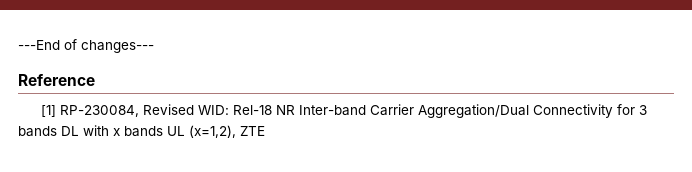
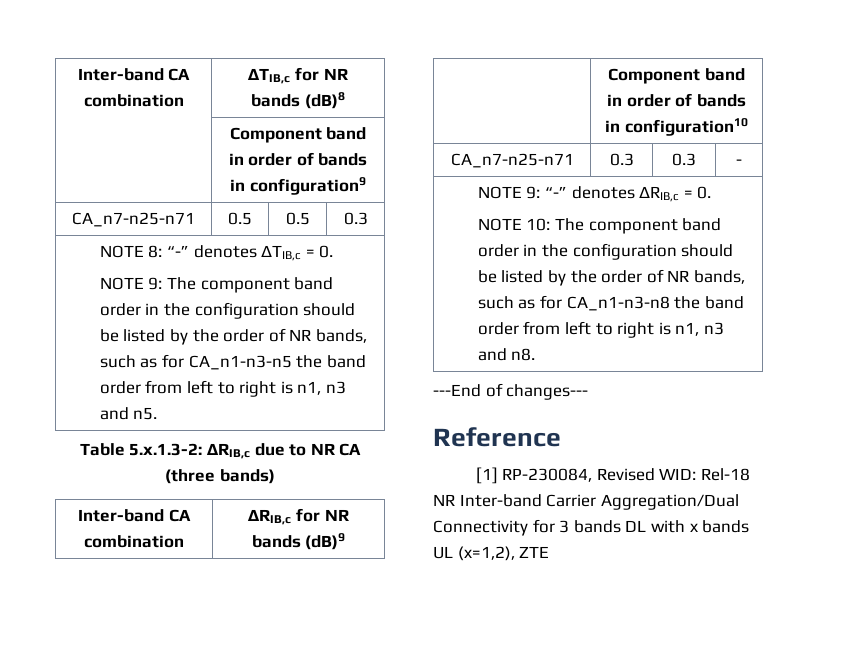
(18, 45) none -> [77,68,191,81] [83,94,184,107] [247,67,348,84] [251,92,345,109] [229,127,367,143] [228,152,368,166] [230,177,366,195] [72,212,195,227] [228,212,252,225] [285,212,310,225] [343,212,368,225] [99,245,334,261] [99,277,334,293] [99,302,356,319] [99,328,368,345] [99,354,366,370] [99,380,347,397] [99,407,158,420] [79,443,362,459] [165,469,275,484] [78,509,191,522] [84,535,184,548] [247,508,349,525] [251,533,346,550] [608,68,745,84] [607,93,746,107] [605,118,748,136] [450,153,574,168] [609,153,634,166] [672,153,696,166] [736,159,742,165] [477,186,712,202] [477,218,722,234] [477,243,734,260] [477,269,746,286] [477,295,744,311] [477,321,725,338] [477,348,536,361] Inter-band CA combination | ΔTIB,c for NR bands (dB)8 // | Component band in order of bands in configuration9 // CA_n7-n25-n71 | 0.5 | 0.5 | 0.3 // NOTE 8: “-” denotes ΔTIB,c = 0. // NOTE 9: The component band order in the configuration should be listed by the order of NR bands, such as for CA_n1-n3-n5 the band order from left to right is n1, n3 and n5. // Table 5.x.1.3-2: ΔRIB,c due to NR CA (three bands) // Inter-band CA combination | ΔRIB,c for NR bands (dB)9 // | Component band in order of bands in configuration10 // CA_n7-n25-n71 | 0.3 | 0.3 | - // NOTE 9: “-” denotes ΔRIB,c = 0. // NOTE 10: The component band order in the configuration should be listed by the order of NR bands, such as for CA_n1-n3-n8 the band order from left to right is n1, n3 and n8. //

